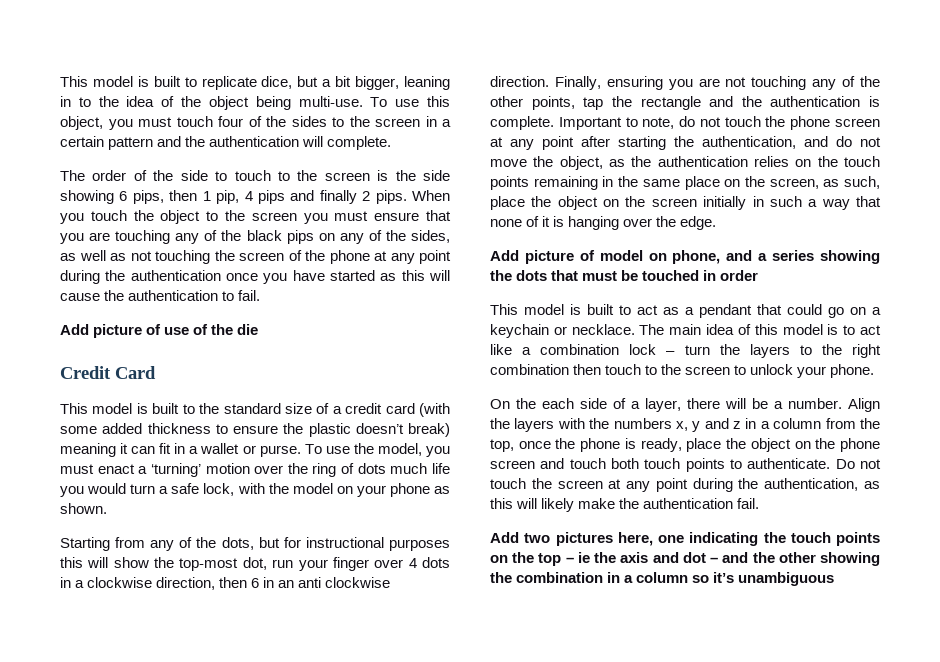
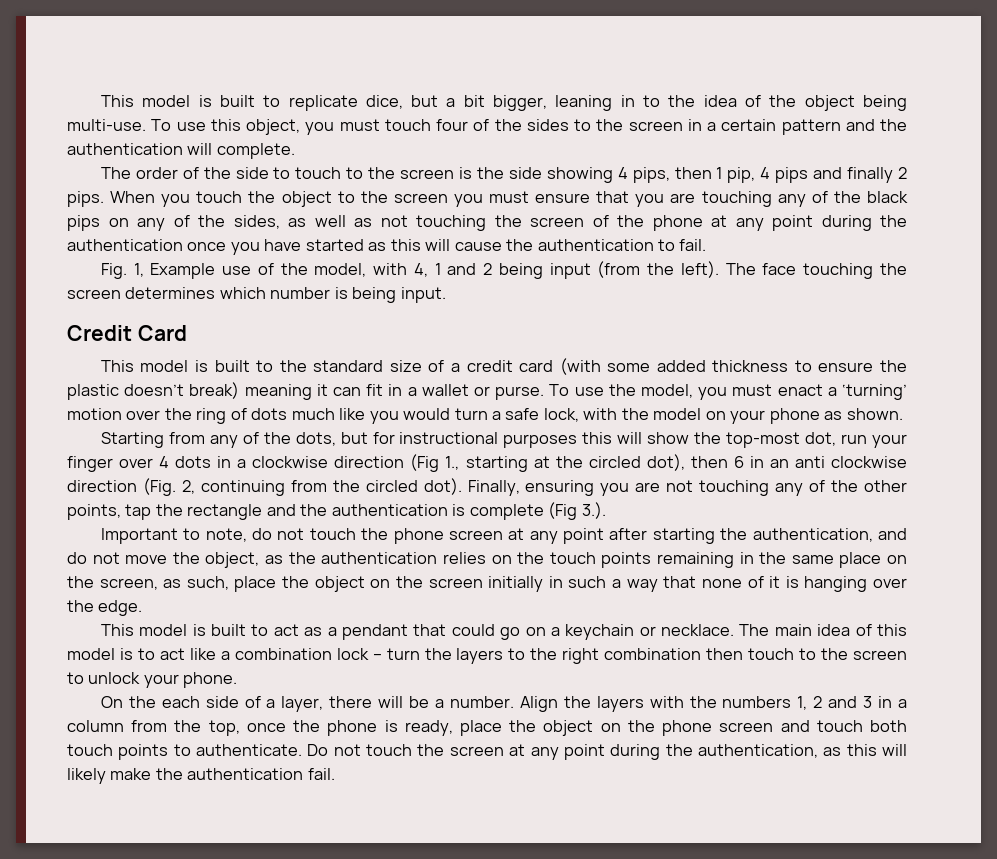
[119,191,128,201] 6 -> [617,167,628,179] 4
[60,324,259,338] Add picture of use of the die -> [100,261,907,279] [67,287,446,303] Fig. 1, Example use of the model, with 4, 1 and 2 being input (from the left). The face touching the screen determines which number is being input.
[431,463,450,474] life -> [339,408,366,420] like
[156,577,216,590] direction, -> [334,454,685,472] direction (Fig 1., starting at the circled dot),
[490,76,549,87] direction. -> [67,478,462,496] direction (Fig. 2, continuing from the circled dot).
[490,116,554,130] complete. -> [469,502,606,520] complete (Fig 3.). //
[490,250,880,264] [490,270,759,281] // Add picture of model on phone, and a series showing the dots that must be touched in order -> (143, 608) none
[675,418,742,432] x, y and z -> [797,696,873,710] 1, 2 and 3
[490,532,880,546] [490,552,880,566] [490,572,835,586] // Add two pictures here, one indicating the touch points on the top – ie the axis and dot – and the other showing the combination in a column so it’s unambiguous -> (335, 774) none

